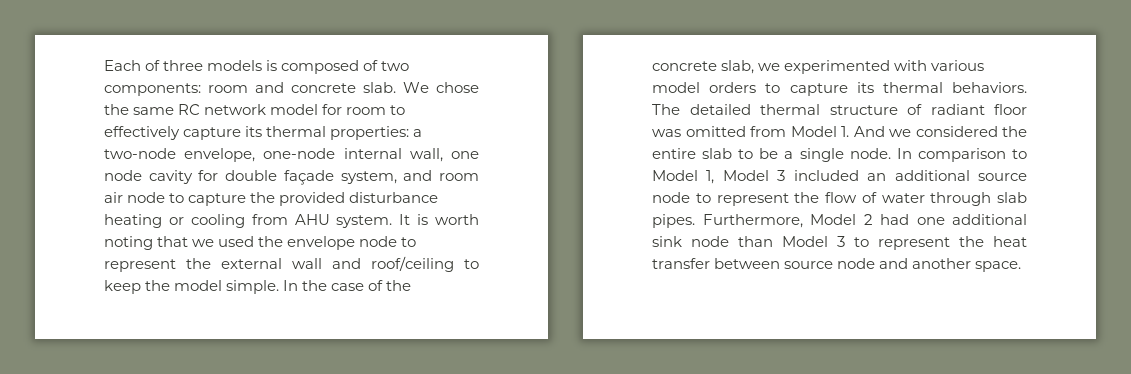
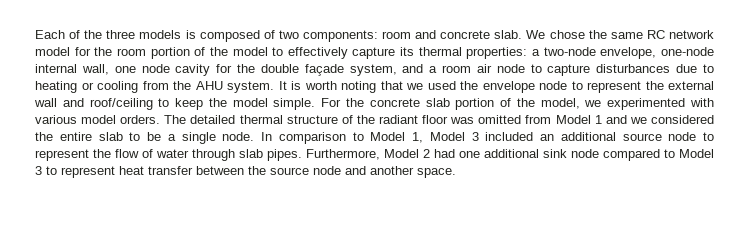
(161, 65) none -> [84,30,103,39] the
[346,107,387,115] room -> [94,47,268,59] the room portion of the model
(219, 175) none -> [237,64,256,73] the
(433, 175) none -> [429,66,438,73] a
[250,192,439,206] the provided disturbance -> [596,64,715,73] disturbances due to
(288, 219) none -> [173,81,191,90] the
[283,280,412,291] [652,60,755,74] In the case of the concrete slab, -> [321,98,580,110] For the concrete slab portion of the model,
[709,82,1027,96] orders to capture its thermal behaviors. -> [120,115,161,124] orders.
(922, 109) none -> [356,115,375,124] the
[841,126,885,137] 1. And -> [594,115,627,124] 1 and
[738,236,773,247] than -> [603,149,675,161] compared to
[959,236,984,247] the -> (115, 172) none
(781, 263) none -> [248,166,266,175] the

